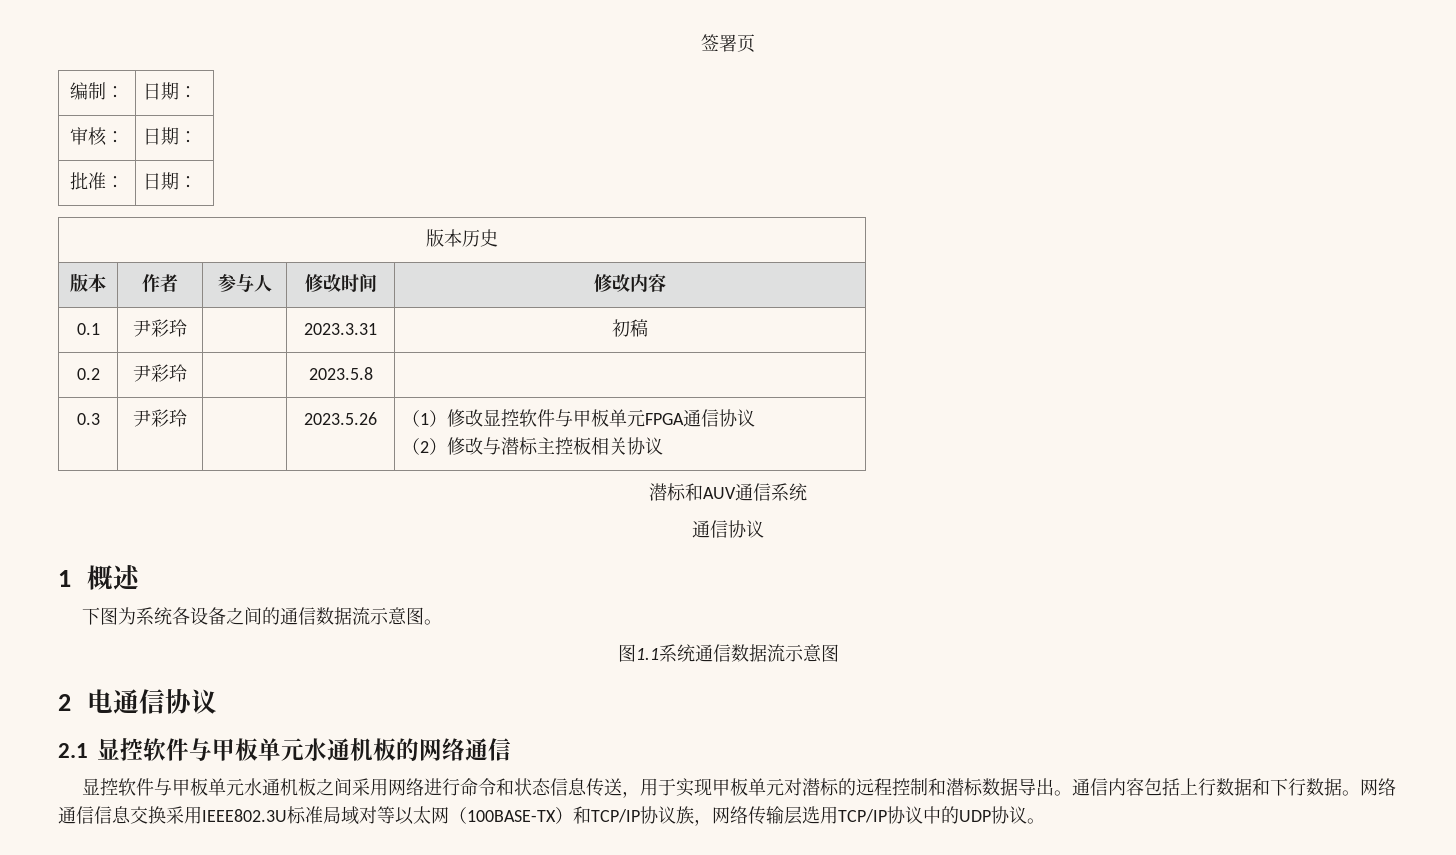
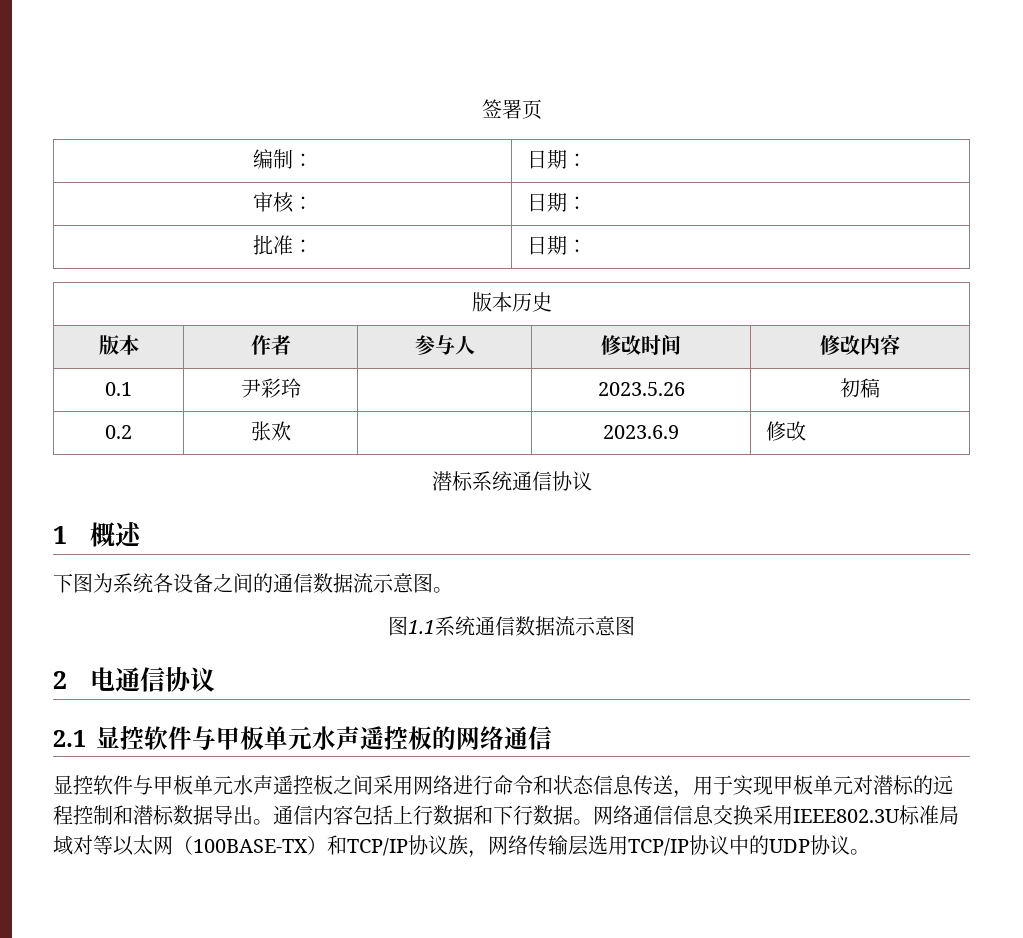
[304,323,377,335] 2023.3.31 -> [597,382,685,396] 2023.5.26
[133,364,187,382] [308,367,373,380] [76,413,100,425] [133,409,187,427] [304,412,377,425] [402,409,756,427] [402,437,664,455] [649,483,807,501] 尹彩玲 | | 2023.5.8 | // 0.3 | 尹彩玲 | | 2023.5.26 | （1）修改显控软件与甲板单元FPGA通信协议 // （2）修改与潜标主控板相关协议 // 潜标和AUV通信系统 // -> [250,421,291,441] [603,425,679,439] [765,421,806,441] [431,471,512,491] 张欢 | | 2023.6.9 | 修改 // 潜标系统
[327,738,373,761] 通机 -> [336,726,408,750] 声遥控
[262,778,299,796] 通机 -> [253,775,313,795] 声遥控

